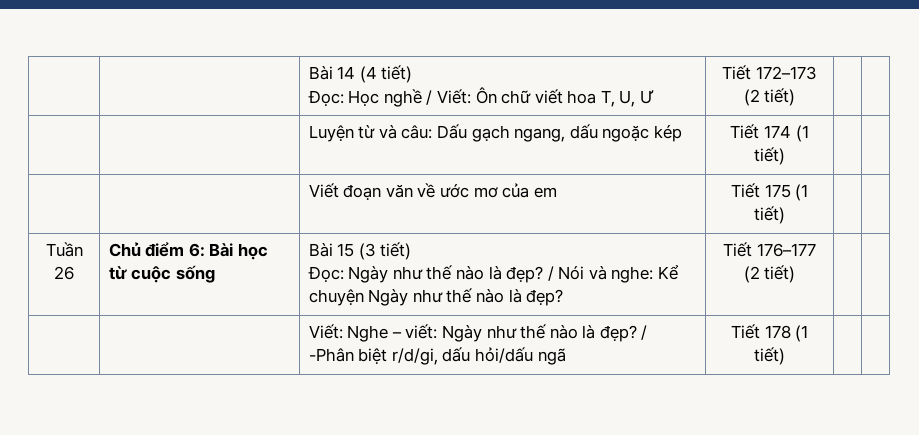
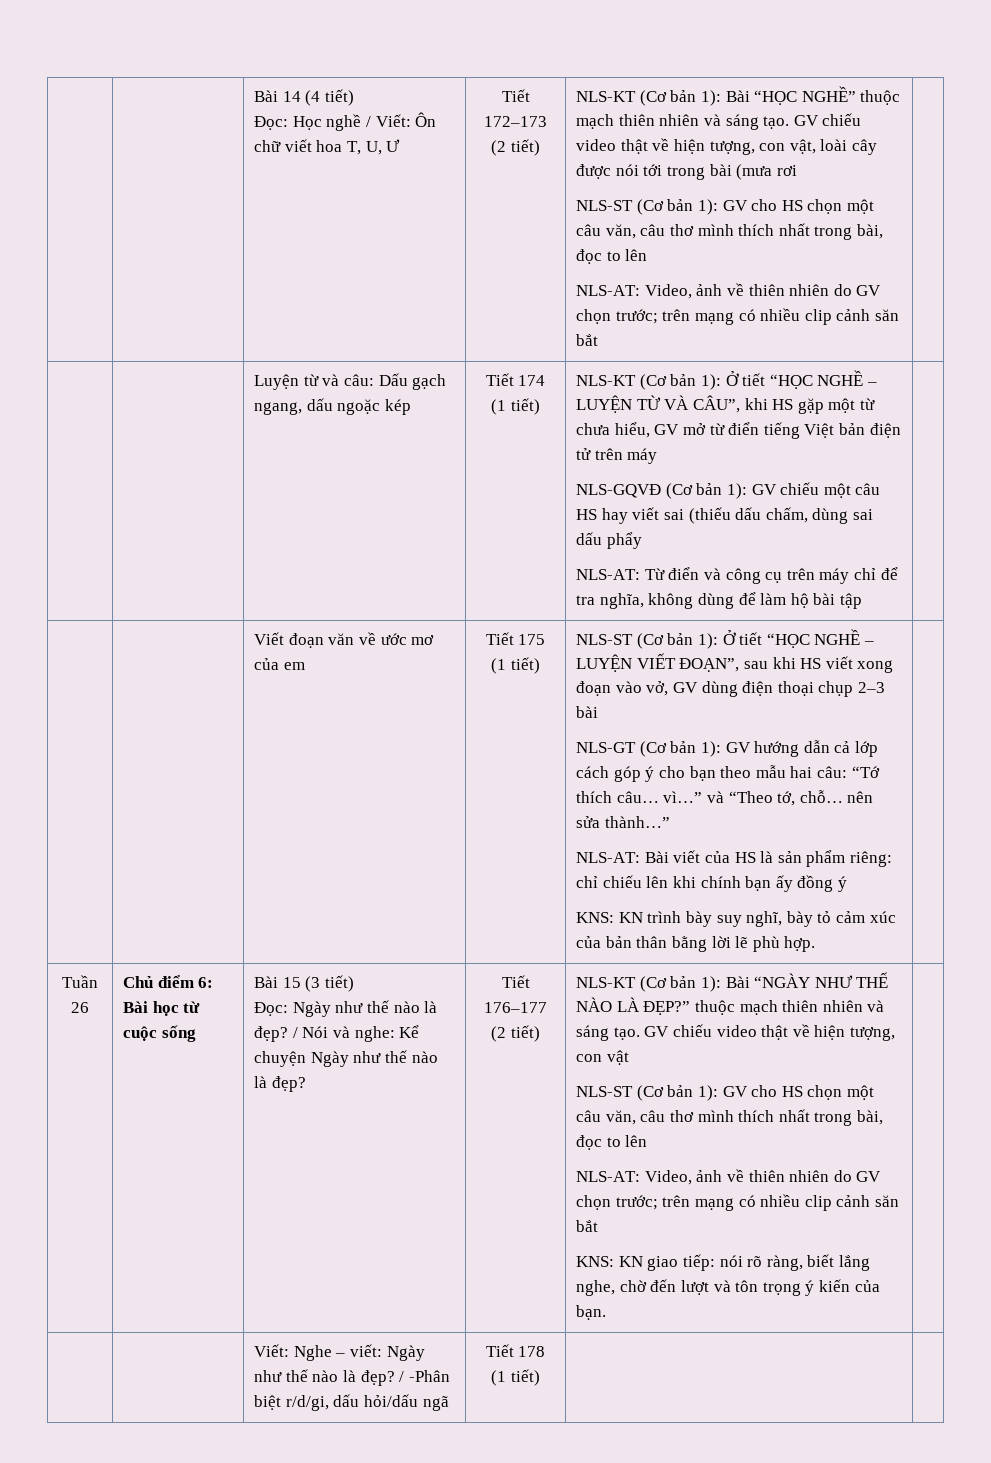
(796, 97) none -> [576,86,901,106] [576,113,862,130] [576,138,877,155] [576,164,797,180] [576,199,874,215] [576,223,883,240] [576,249,648,264] [576,283,882,299] [576,308,899,325] [576,334,599,346] NLS-KT (Cơ bản 1): Bài “HỌC NGHỀ” thuộc mạch thiên nhiên và sáng tạo. GV chiếu video thật về hiện tượng, con vật, loài cây được nói tới trong bài (mưa rơi // NLS-ST (Cơ bản 1): GV cho HS chọn một câu văn, câu thơ mình thích nhất trong bài, đọc to lên // NLS-AT: Video, ảnh về thiên nhiên do GV chọn trước; trên mạng có nhiều clip cảnh săn bắt
(785, 156) none -> [576,370,877,390] [576,395,875,414] [576,422,901,439] [576,448,658,464] [576,482,881,499] [576,507,873,524] [576,532,642,549] [576,567,898,584] [576,592,862,609] NLS-KT (Cơ bản 1): Ở tiết “HỌC NGHỀ – LUYỆN TỪ VÀ CÂU”, khi HS gặp một từ chưa hiểu, GV mở từ điển tiếng Việt bản điện tử trên máy // NLS-GQVĐ (Cơ bản 1): GV chiếu một câu HS hay viết sai (thiếu dấu chấm, dùng sai dấu phẩy // NLS-AT: Từ điển và công cụ trên máy chỉ để tra nghĩa, không dùng để làm hộ bài tập
(785, 215) none -> [576,629,874,649] [576,653,894,673] [576,681,885,697] [576,706,599,718] [576,740,878,757] [576,765,880,782] [576,790,874,806] [576,816,670,828] [576,850,892,867] [576,875,847,892] [576,911,896,927] [576,936,816,952] NLS-ST (Cơ bản 1): Ở tiết “HỌC NGHỀ – LUYỆN VIẾT ĐOẠN”, sau khi HS viết xong đoạn vào vở, GV dùng điện thoại chụp 2–3 bài // NLS-GT (Cơ bản 1): GV hướng dẫn cả lớp cách góp ý cho bạn theo mẫu hai câu: “Tớ thích câu… vì…” và “Theo tớ, chỗ… nên sửa thành…” // NLS-AT: Bài viết của HS là sản phẩm riêng: chỉ chiếu lên khi chính bạn ấy đồng ý // KNS: KN trình bày suy nghĩ, bày tỏ cảm xúc của bản thân bằng lời lẽ phù hợp.
(796, 274) none -> [576,972,889,992] [576,997,885,1015] [576,1024,895,1041] [576,1050,629,1065] [576,1085,874,1101] [576,1109,883,1126] [576,1135,648,1150] [576,1169,882,1185] [576,1194,899,1211] [576,1220,599,1232] [576,1254,870,1271] [576,1279,880,1296] [576,1305,607,1320] NLS-KT (Cơ bản 1): Bài “NGÀY NHƯ THẾ NÀO LÀ ĐẸP?” thuộc mạch thiên nhiên và sáng tạo. GV chiếu video thật về hiện tượng, con vật // NLS-ST (Cơ bản 1): GV cho HS chọn một câu văn, câu thơ mình thích nhất trong bài, đọc to lên // NLS-AT: Video, ảnh về thiên nhiên do GV chọn trước; trên mạng có nhiều clip cảnh săn bắt // KNS: KN giao tiếp: nói rõ ràng, biết lắng nghe, chờ đến lượt và tôn trọng ý kiến của bạn.

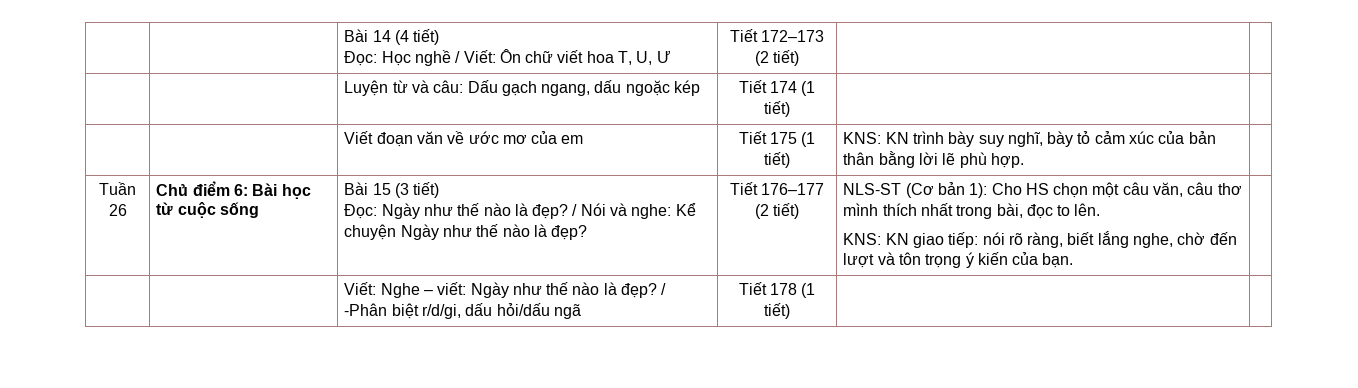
[576,86,901,106] [576,113,862,130] [576,138,877,155] [576,164,797,180] [576,199,874,215] [576,223,883,240] [576,249,648,264] [576,283,882,299] [576,308,899,325] [576,334,599,346] NLS-KT (Cơ bản 1): Bài “HỌC NGHỀ” thuộc mạch thiên nhiên và sáng tạo. GV chiếu video thật về hiện tượng, con vật, loài cây được nói tới trong bài (mưa rơi // NLS-ST (Cơ bản 1): GV cho HS chọn một câu văn, câu thơ mình thích nhất trong bài, đọc to lên // NLS-AT: Video, ảnh về thiên nhiên do GV chọn trước; trên mạng có nhiều clip cảnh săn bắt -> (800, 58) none
[576,370,877,390] [576,395,875,414] [576,422,901,439] [576,448,658,464] [576,482,881,499] [576,507,873,524] [576,532,642,549] [576,567,898,584] [576,592,862,609] NLS-KT (Cơ bản 1): Ở tiết “HỌC NGHỀ – LUYỆN TỪ VÀ CÂU”, khi HS gặp một từ chưa hiểu, GV mở từ điển tiếng Việt bản điện tử trên máy // NLS-GQVĐ (Cơ bản 1): GV chiếu một câu HS hay viết sai (thiếu dấu chấm, dùng sai dấu phẩy // NLS-AT: Từ điển và công cụ trên máy chỉ để tra nghĩa, không dùng để làm hộ bài tập -> (790, 109) none
[576,629,874,649] [576,653,894,673] [576,681,885,697] [576,706,599,718] [576,740,878,757] [576,765,880,782] [576,790,874,806] [576,816,670,828] [576,850,892,867] [576,875,847,892] NLS-ST (Cơ bản 1): Ở tiết “HỌC NGHỀ – LUYỆN VIẾT ĐOẠN”, sau khi HS viết xong đoạn vào vở, GV dùng điện thoại chụp 2–3 bài // NLS-GT (Cơ bản 1): GV hướng dẫn cả lớp cách góp ý cho bạn theo mẫu hai câu: “Tớ thích câu… vì…” và “Theo tớ, chỗ… nên sửa thành…” // NLS-AT: Bài viết của HS là sản phẩm riêng: chỉ chiếu lên khi chính bạn ấy đồng ý // -> (790, 160) none
[576,972,889,992] [576,997,885,1015] [576,1024,895,1041] [576,1050,629,1065] [576,1085,778,1101] NLS-KT (Cơ bản 1): Bài “NGÀY NHƯ THẾ NÀO LÀ ĐẸP?” thuộc mạch thiên nhiên và sáng tạo. GV chiếu video thật về hiện tượng, con vật // NLS-ST (Cơ bản 1): GV cho -> [843,182,1022,198] NLS-ST (Cơ bản 1): Cho
[625,1135,648,1147] [576,1169,882,1185] [576,1194,899,1211] [576,1220,599,1232] lên // NLS-AT: Video, ảnh về thiên nhiên do GV chọn trước; trên mạng có nhiều clip cảnh săn bắt -> [1074,203,1101,216] lên.

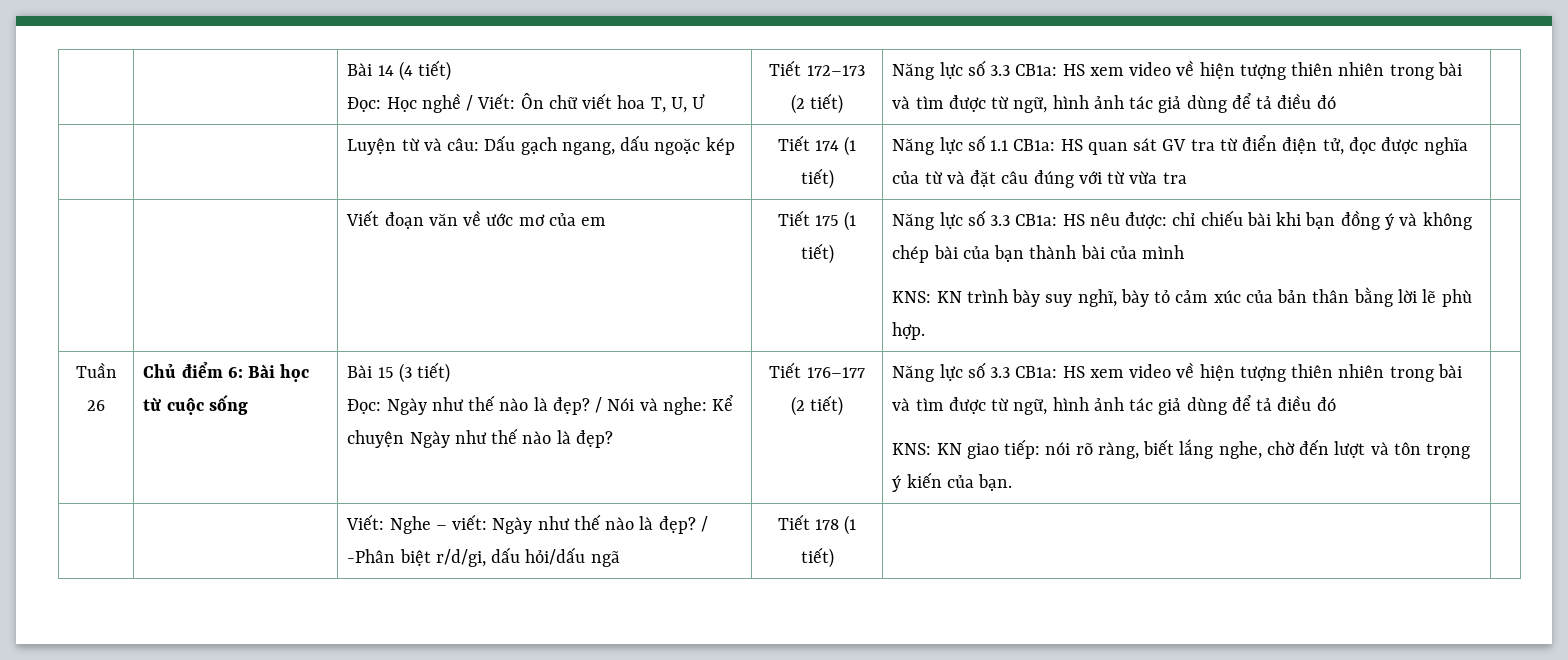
(800, 58) none -> [892,60,1463,80] [892,93,1336,113] Năng lực số 3.3 CB1a: HS xem video về hiện tượng thiên nhiên trong bài và tìm được từ ngữ, hình ảnh tác giả dùng để tả điều đó
(790, 109) none -> [892,135,1468,155] [892,170,1187,188] Năng lực số 1.1 CB1a: HS quan sát GV tra từ điển điện tử, đọc được nghĩa của từ và đặt câu đúng với từ vừa tra
(790, 160) none -> [892,210,1472,230] [892,245,1185,263] Năng lực số 3.3 CB1a: HS nêu được: chỉ chiếu bài khi bạn đồng ý và không chép bài của bạn thành bài của mình //
[843,182,1242,198] [843,203,1101,219] NLS-ST (Cơ bản 1): Cho HS chọn một câu văn, câu thơ mình thích nhất trong bài, đọc to lên. -> [892,362,1463,382] [892,395,1336,415] Năng lực số 3.3 CB1a: HS xem video về hiện tượng thiên nhiên trong bài và tìm được từ ngữ, hình ảnh tác giả dùng để tả điều đó

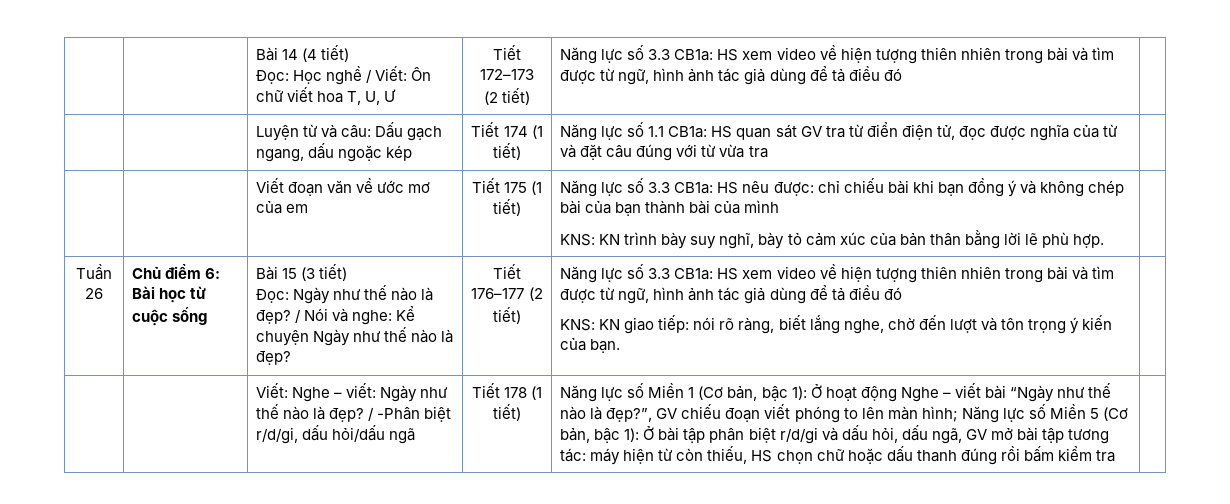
(834, 557) none -> [560,383,1112,402] [560,404,1129,423] [560,425,1110,444] [560,446,1115,465] Năng lực số Miền 1 (Cơ bản, bậc 1): Ở hoạt động Nghe – viết bài “Ngày như thế nào là đẹp?”, GV chiếu đoạn viết phóng to lên màn hình; Năng lực số Miền 5 (Cơ bản, bậc 1): Ở bài tập phân biệt r/d/gi và dấu hỏi, dấu ngã, GV mở bài tập tương tác: máy hiện từ còn thiếu, HS chọn chữ hoặc dấu thanh đúng rồi bấm kiểm tra

